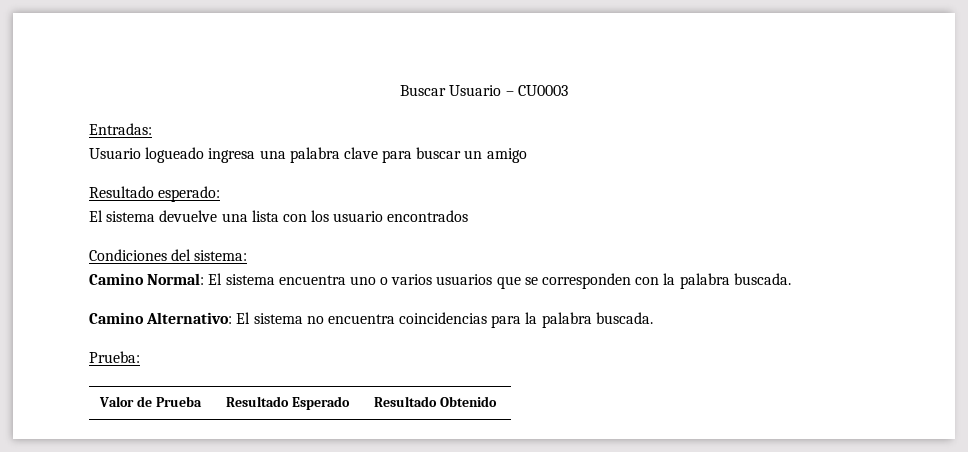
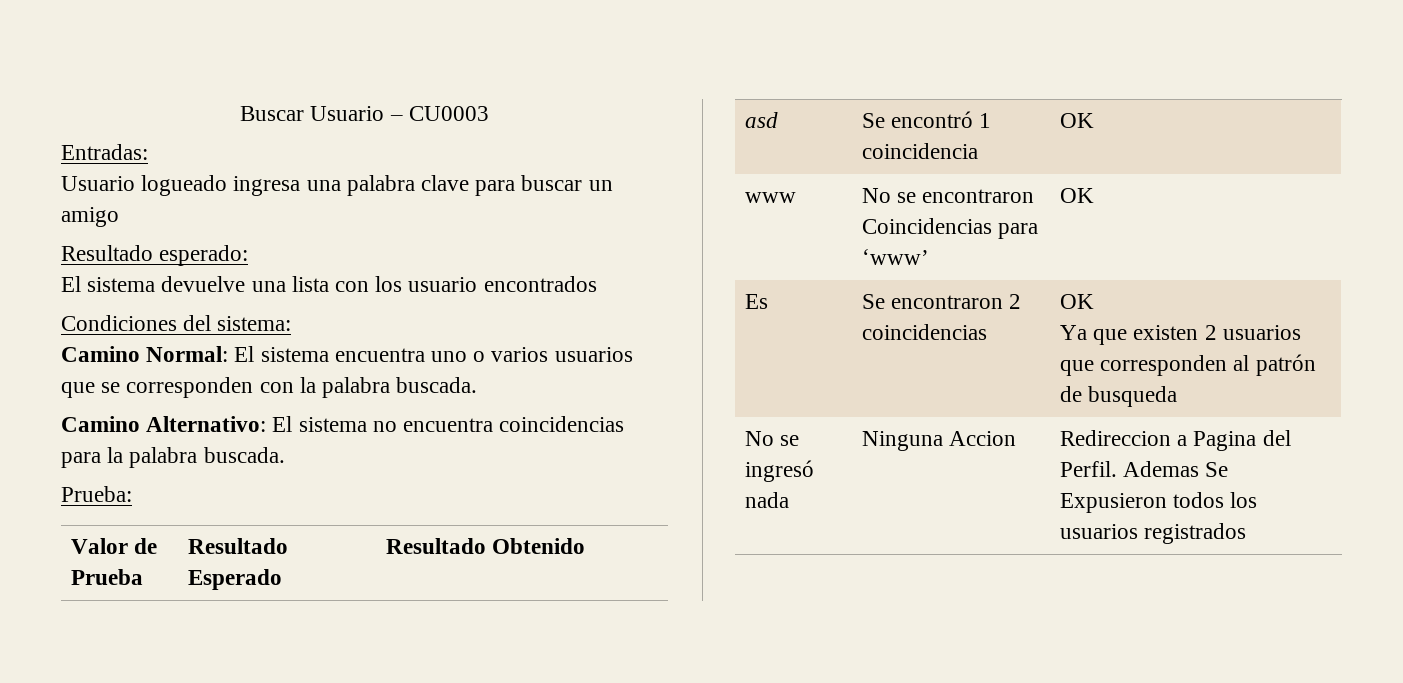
(498, 401) none -> [744,112,778,128] [861,111,992,128] [861,143,978,159] [1059,113,1094,128] [744,192,796,203] [861,188,1035,203] [861,218,1039,239] [861,249,929,265] [1059,188,1094,203] [744,294,768,309] [861,294,1022,309] [861,324,987,340] [1059,294,1094,309] [1059,325,1301,345] [1059,354,1316,376] [1059,386,1178,407] [744,431,800,446] [744,460,814,482] [744,492,789,508] [861,431,1017,451] [1059,430,1291,451] [1059,461,1229,477] [1059,492,1258,513] [1059,523,1247,544] // asd | Se encontró 1 coincidencia | OK // www | No se encontraron Coincidencias para ‘www’ | OK // Es | Se encontraron 2 coincidencias | OK // Ya que existen 2 usuarios que corresponden al patrón de busqueda // No se ingresó nada | Ninguna Accion | Redireccion a Pagina del Perfil. Ademas Se Expusieron todos los usuarios registrados

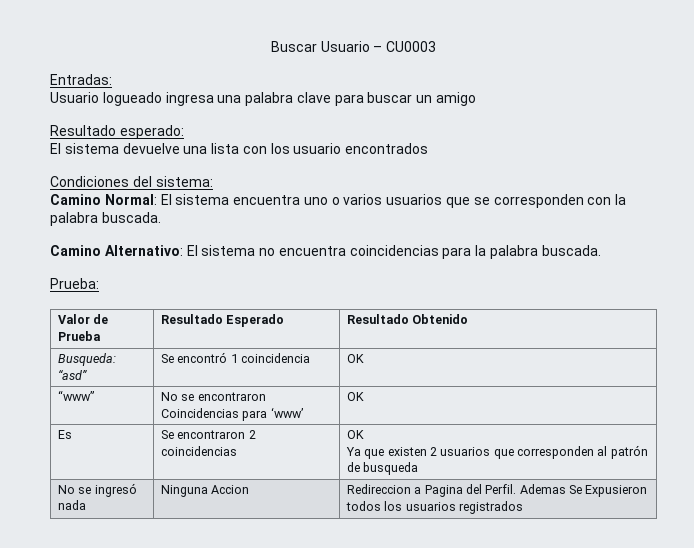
[744,112,778,128] asd -> [57,353,116,366] [57,369,87,380] Busqueda: “asd”
[744,192,796,203] www -> [57,390,94,401] “www”

